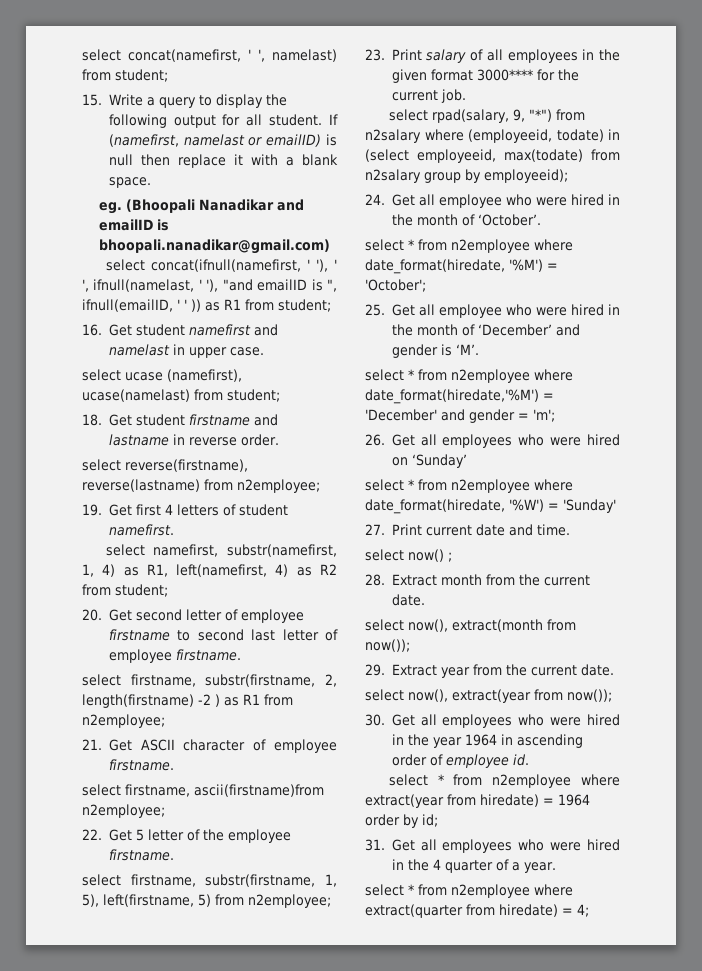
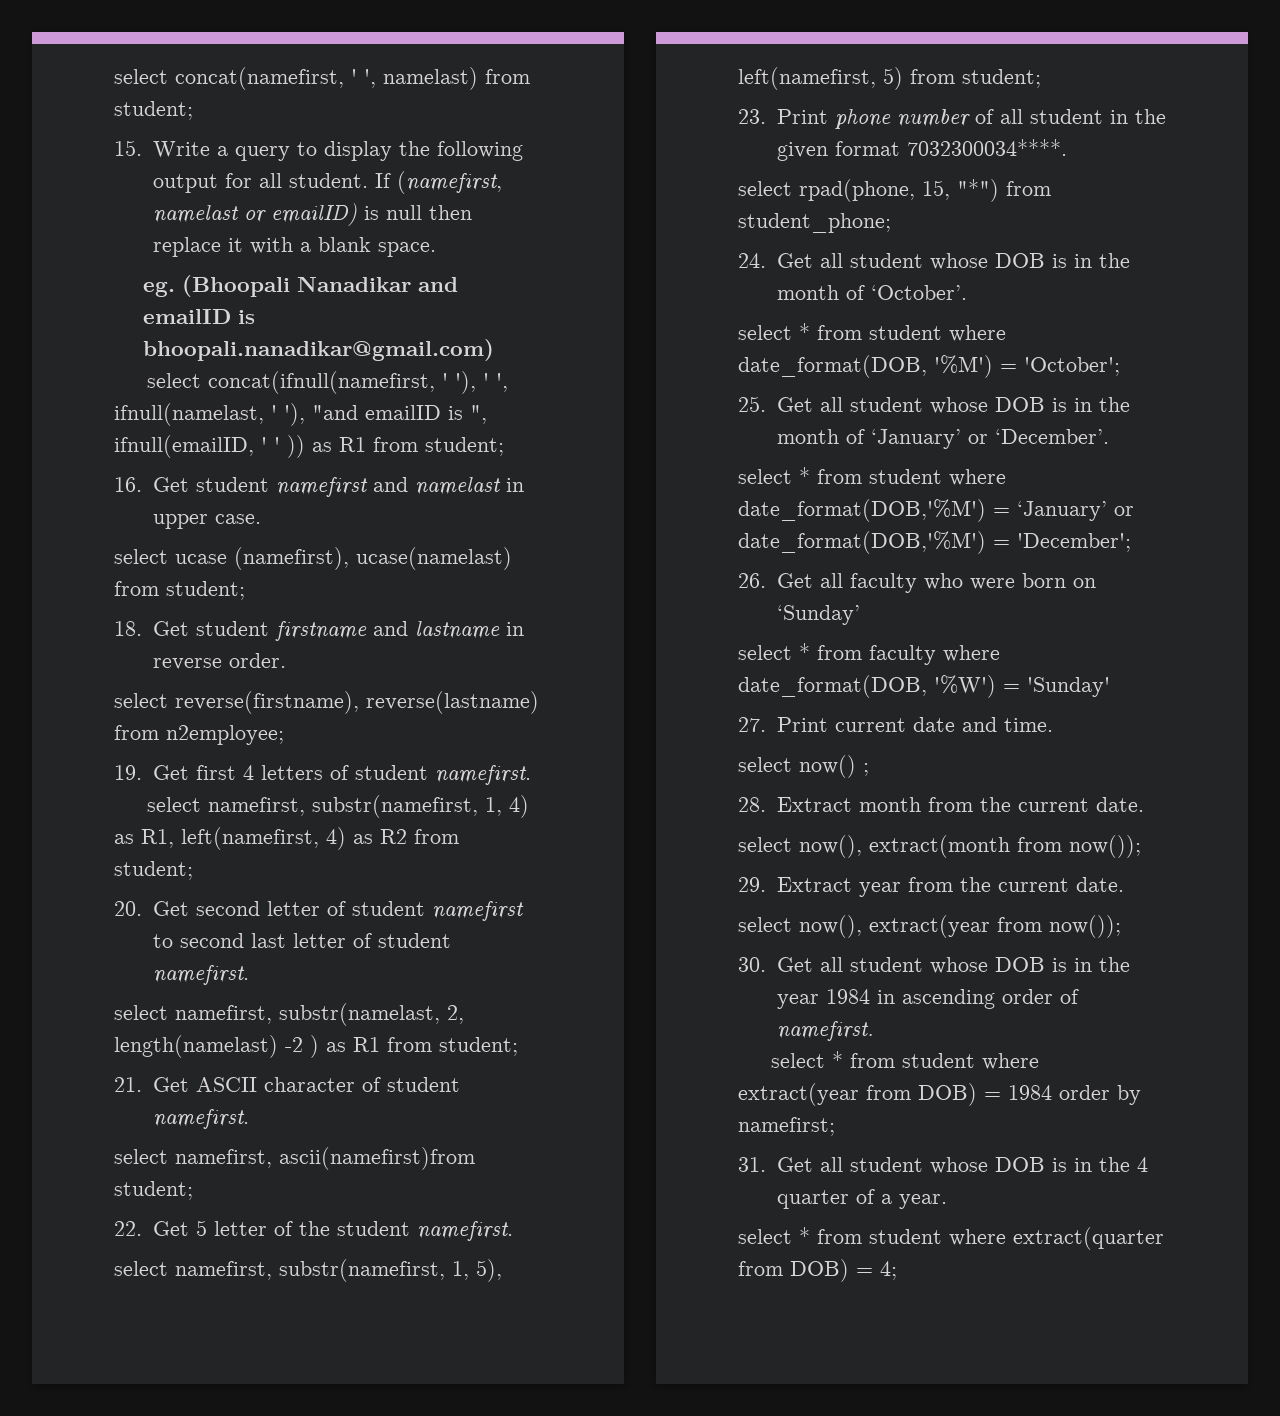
[240,609,304,623] [108,629,170,641] employee firstname -> [351,901,524,921] student namefirst
[108,649,241,663] [82,674,337,687] [82,694,194,708] employee firstname. // select firstname, substr(firstname, 2, length(firstname) -> [377,933,451,948] [152,965,249,985] [114,1003,464,1026] [114,1035,278,1058] student namefirst. // select namefirst, substr(namelast, 2, length(namelast)
[82,714,165,728] n2employee; -> [439,1037,518,1056] student;
[274,739,337,753] [108,759,174,771] [82,784,324,797] [82,804,165,818] employee firstname. // select firstname, ascii(firstname)from n2employee; -> [386,1077,460,1092] [152,1109,249,1129] [114,1147,475,1170] [114,1181,193,1200] student namefirst. // select namefirst, ascii(namefirst)from student;
[227,829,291,843] [108,849,174,861] [82,874,316,887] employee firstname. // select firstname, substr(firstname, -> [336,1221,513,1241] [114,1259,445,1282] student namefirst. // select namefirst, substr(namefirst,
[103,894,194,907] left(firstname, -> [738,67,876,90] left(namefirst,
[248,894,331,908] n2employee; -> [962,69,1041,88] student;
[426,49,467,63] salary -> [834,109,970,129] phone number
[507,49,578,63] employees -> [1029,109,1103,124] student
[476,69,579,81] [391,89,466,103] [388,109,585,123] [365,129,620,143] [365,149,620,163] [365,169,568,183] 3000**** for the current job. // select rpad(salary, 9, "*") from n2salary where (employeeid, todate) in (select employeeid, max(todate) from n2salary group by employeeid); -> [906,139,1067,156] [738,179,1051,202] [738,213,891,233] 7032300034****. // select rpad(phone, 15, "*") from student_phone;
[438,194,604,208] employee who were hired -> [849,253,1067,270] student whose DOB is
[451,239,573,253] [365,259,505,274] n2employee where date_format(hiredate, -> [869,325,1006,342] [738,355,927,378] student where date_format(DOB,
[438,304,620,318] [391,324,580,336] [391,344,479,358] [365,369,573,383] [365,389,554,404] [365,409,555,423] employee who were hired in the month of ‘December’ and gender is ‘M’. // select * from n2employee where date_format(hiredate,'%M') = 'December' and gender = 'm'; -> [849,397,1130,414] [776,429,1109,449] [738,467,1006,486] [738,499,1134,522] [738,531,1131,554] student whose DOB is in the month of ‘January’ or ‘December’. // select * from student where date_format(DOB,'%M') = ‘January’ or date_format(DOB,'%M') = 'December';
[442,434,620,448] employees who were hired -> [849,573,1066,593] faculty who were born
[451,479,573,493] [365,499,505,514] n2employee where date_format(hiredate, -> [869,645,1000,665] [738,675,927,698] faculty where date_format(DOB,
[442,714,620,728] employees who were hired -> [849,957,1067,974] student whose DOB is
[464,734,497,746] 1964 -> [825,989,870,1004] 1984
[445,754,529,768] [388,774,572,788] employee id. // select * from n2employee -> [776,1021,874,1041] [770,1051,975,1068] namefirst. // select * from student
[480,794,590,807] hiredate) = 1964 -> [918,1083,1052,1106] DOB) = 1984
[422,814,438,827] id; -> [738,1117,835,1136] namefirst;
[442,839,620,853] employees who were hired -> [849,1157,1067,1174] student whose DOB is
[451,884,530,898] n2employee -> [869,1229,942,1244] student
[499,904,558,917] hiredate) -> [790,1259,849,1282] DOB)

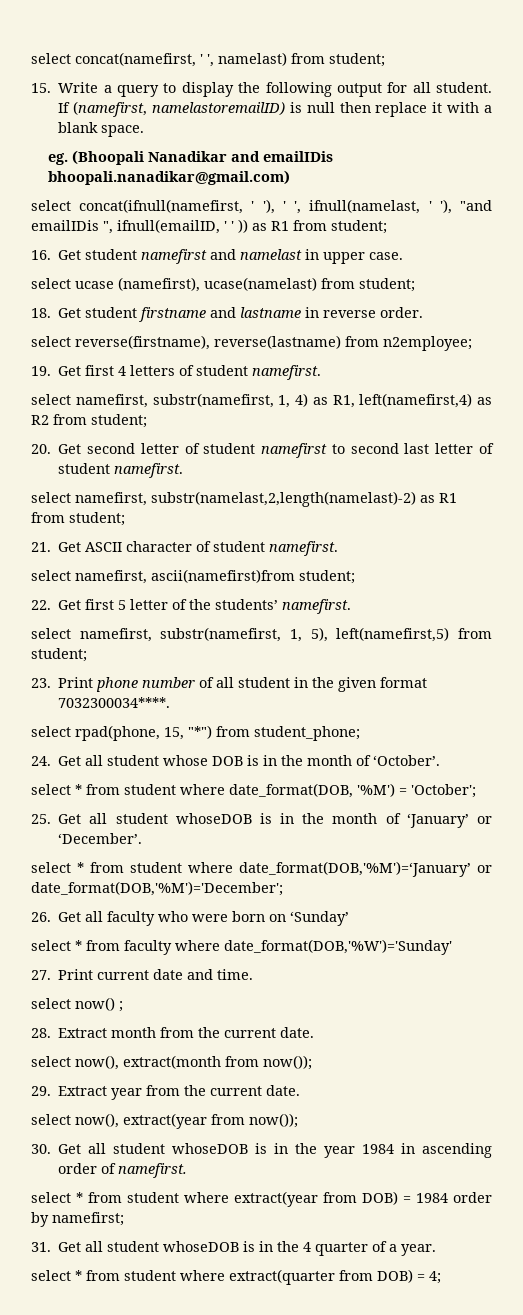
[152,203,357,226] namelast or emailID) -> [151,102,285,115] namelastoremailID)
[143,309,256,324] emailID is -> [263,151,334,162] emailIDis
[365,405,463,420] emailID is -> [31,220,99,231] emailIDis
[181,827,346,850] left(namefirst, 4) -> [359,393,473,408] left(namefirst,4)
[279,1003,464,1026] [114,1035,319,1058] substr(namelast, 2, length(namelast) -2 ) -> [151,491,416,507] substr(namelast,2,length(namelast)-2)
(189, 1228) none -> [85,599,115,610] first
[336,1221,410,1236] student -> [215,599,279,610] students’
[738,67,903,90] left(namefirst, 5) -> [336,627,450,642] left(namefirst,5)
[929,397,1045,414] whose DOB -> [175,813,252,824] whoseDOB
[738,499,1134,522] [738,531,1131,554] date_format(DOB,'%M') = ‘January’ or date_format(DOB,'%M') = 'December'; -> [239,861,492,877] [31,881,283,896] date_format(DOB,'%M')=‘January’ or date_format(DOB,'%M')='December';
[738,675,1110,698] date_format(DOB, '%W') = 'Sunday' -> [224,939,452,955] date_format(DOB,'%W')='Sunday'
[929,957,1045,974] whose DOB -> [172,1143,249,1154] whoseDOB
[929,1157,1045,1174] whose DOB -> [163,1241,240,1252] whoseDOB

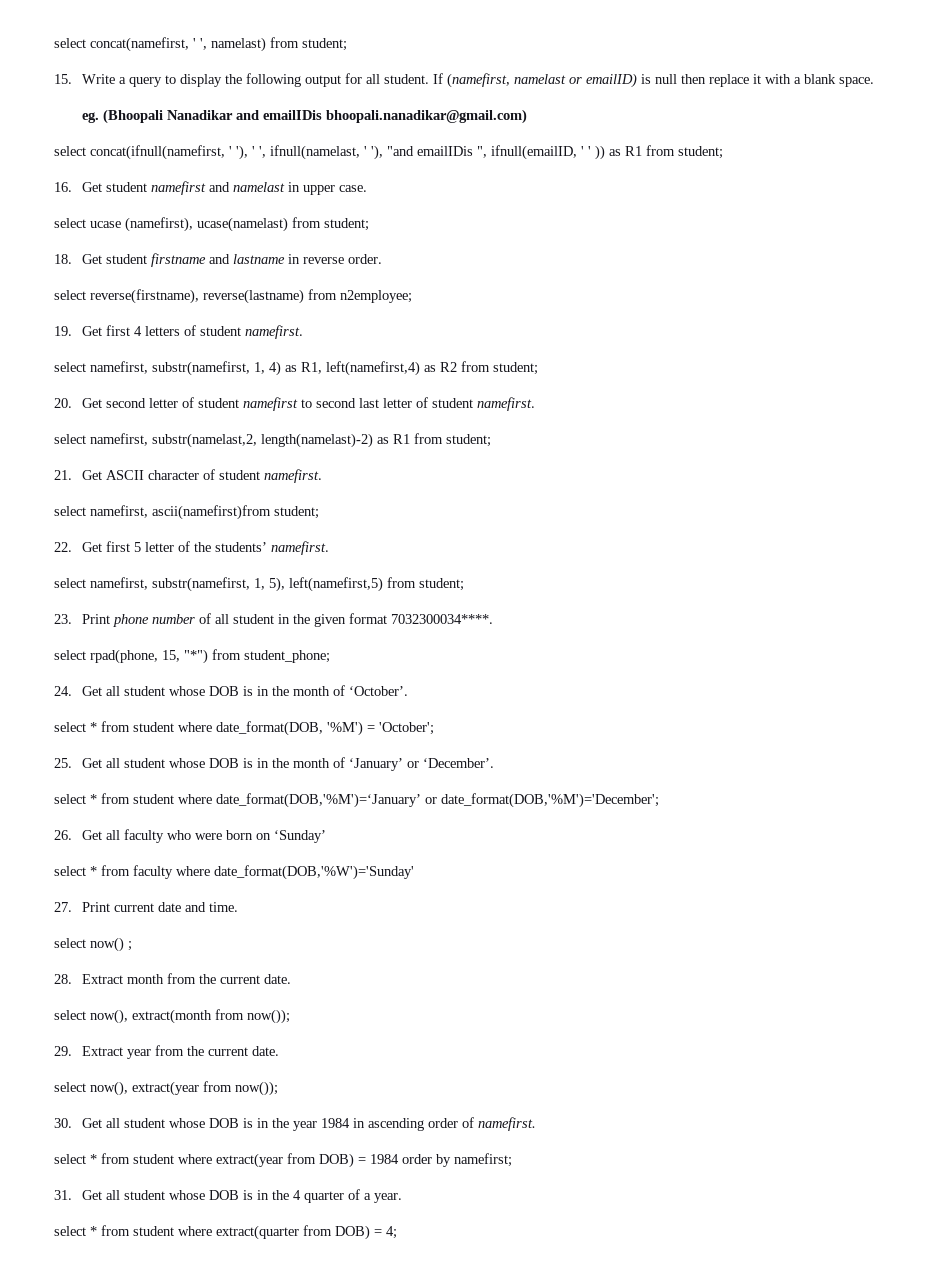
[151,102,285,115] namelastoremailID) -> [513,73,637,88] namelast or emailID)
[151,491,416,507] substr(namelast,2,length(namelast)-2) -> [152,433,373,448] substr(namelast,2, length(namelast)-2)
[175,813,252,824] whoseDOB -> [168,758,239,768] whose DOB
[172,1143,249,1154] whoseDOB -> [168,1118,239,1128] whose DOB
[163,1241,240,1252] whoseDOB -> [168,1190,239,1200] whose DOB

